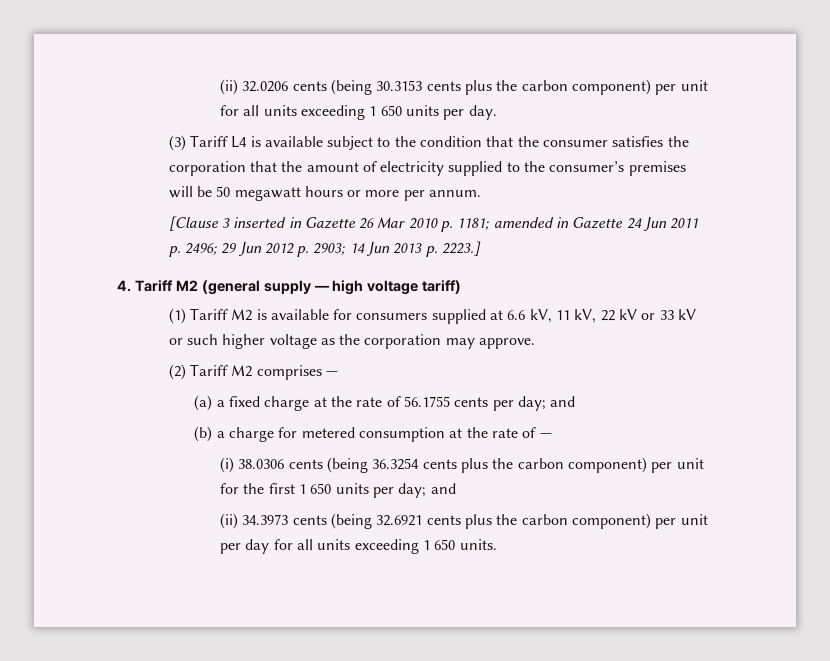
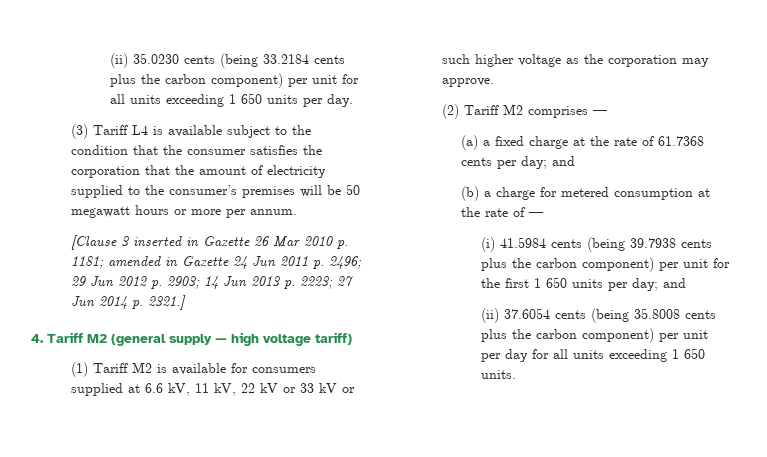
[220,79,423,95] (ii) 32.0206 cents (being 30.3153 -> [110,53,310,68] (ii) 35.0230 cents (being 33.2184
[442,241,482,256] 2223.] -> [299,276,353,289] [70,295,186,310] 2223; 27 Jun 2014 p. 2321.]
[403,396,450,407] 56.1755 -> [658,136,705,146] 61.7368
[238,457,420,473] 38.0306 cents (being 36.3254 -> [500,237,677,252] 41.5984 cents (being 39.7938
[242,513,423,529] 34.3973 cents (being 32.6921 -> [504,308,681,323] 37.6054 cents (being 35.8008

